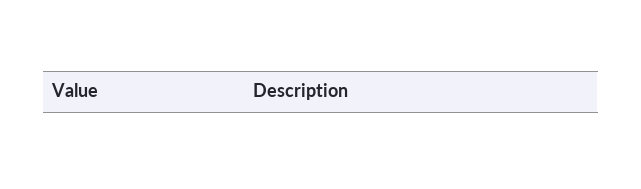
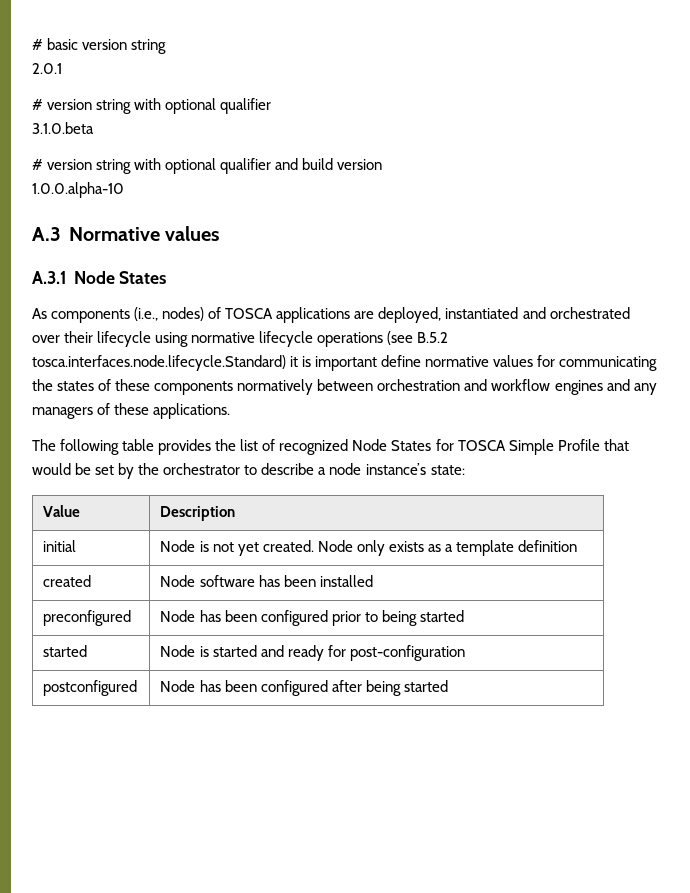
[51,83,99,97] [253,83,349,100] Value | Description -> [32,38,167,54] [32,63,62,74] [32,98,272,114] [32,122,94,134] [32,158,383,174] [32,182,124,198] [32,226,219,241] [32,271,167,284] [32,307,630,323] [32,331,449,347] [32,355,658,371] [32,379,657,395] [32,403,231,419] [32,439,629,455] [32,463,465,479] [43,505,81,517] [160,506,236,521] [43,540,77,552] [160,540,578,556] [43,575,92,587] [160,575,373,587] [43,610,132,626] [160,610,464,626] [43,645,88,657] [160,645,465,661] [43,680,138,696] [160,680,448,696] # basic version string // 2.0.1 // # version string with optional qualifier // 3.1.0.beta // # version string with optional qualifier and build version // 1.0.0.alpha-10 // A.3 Normative values // A.3.1 Node States // As components (i.e., nodes) of TOSCA applications are deployed, instantiated and orchestrated over their lifecycle using normative lifecycle operations (see B.5.2 tosca.interfaces.node.lifecycle.Standard) it is important define normative values for communicating the states of these components normatively between orchestration and workflow engines and any managers of these applications. // The following table provides the list of recognized Node States for TOSCA Simple Profile that would be set by the orchestrator to describe a node instance’s state: // Value | Description // initial | Node is not yet created. Node only exists as a template definition // created | Node software has been installed // preconfigured | Node has been configured prior to being started // started | Node is started and ready for post-configuration // postconfigured | Node has been configured after being started

